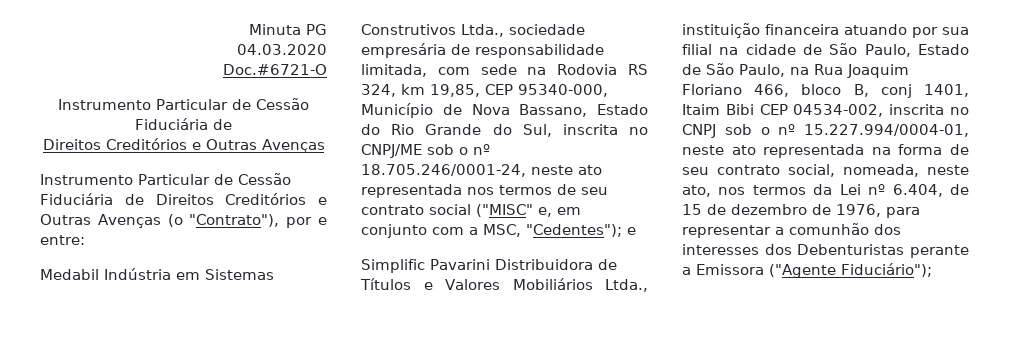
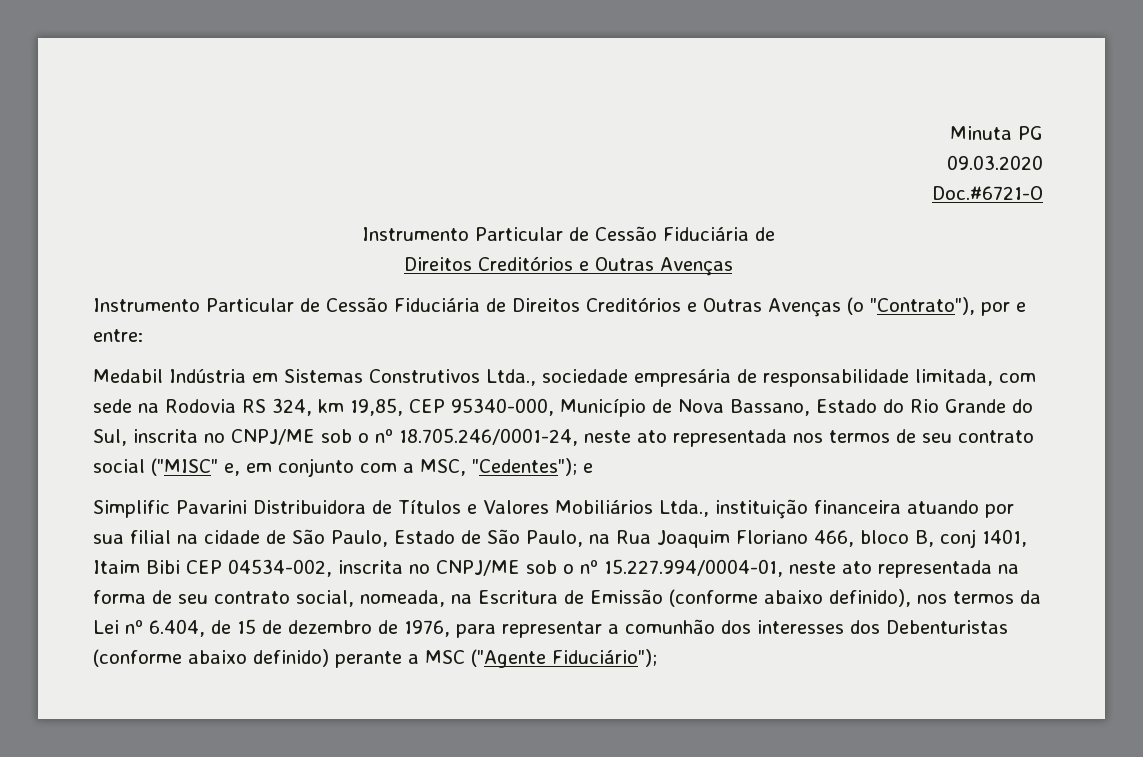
[237,44,327,55] 04.03.2020 -> [947,155,1043,170] 09.03.2020
[682,124,716,138] CNPJ -> [436,560,520,576] CNPJ/ME
[927,165,969,175] [682,185,711,197] neste ato, -> [451,589,911,607] na Escritura de Emissão (conforme abaixo definido),
(905, 249) none -> [93,649,329,667] (conforme abaixo definido)
[696,264,764,275] Emissora -> [425,650,465,664] MSC

